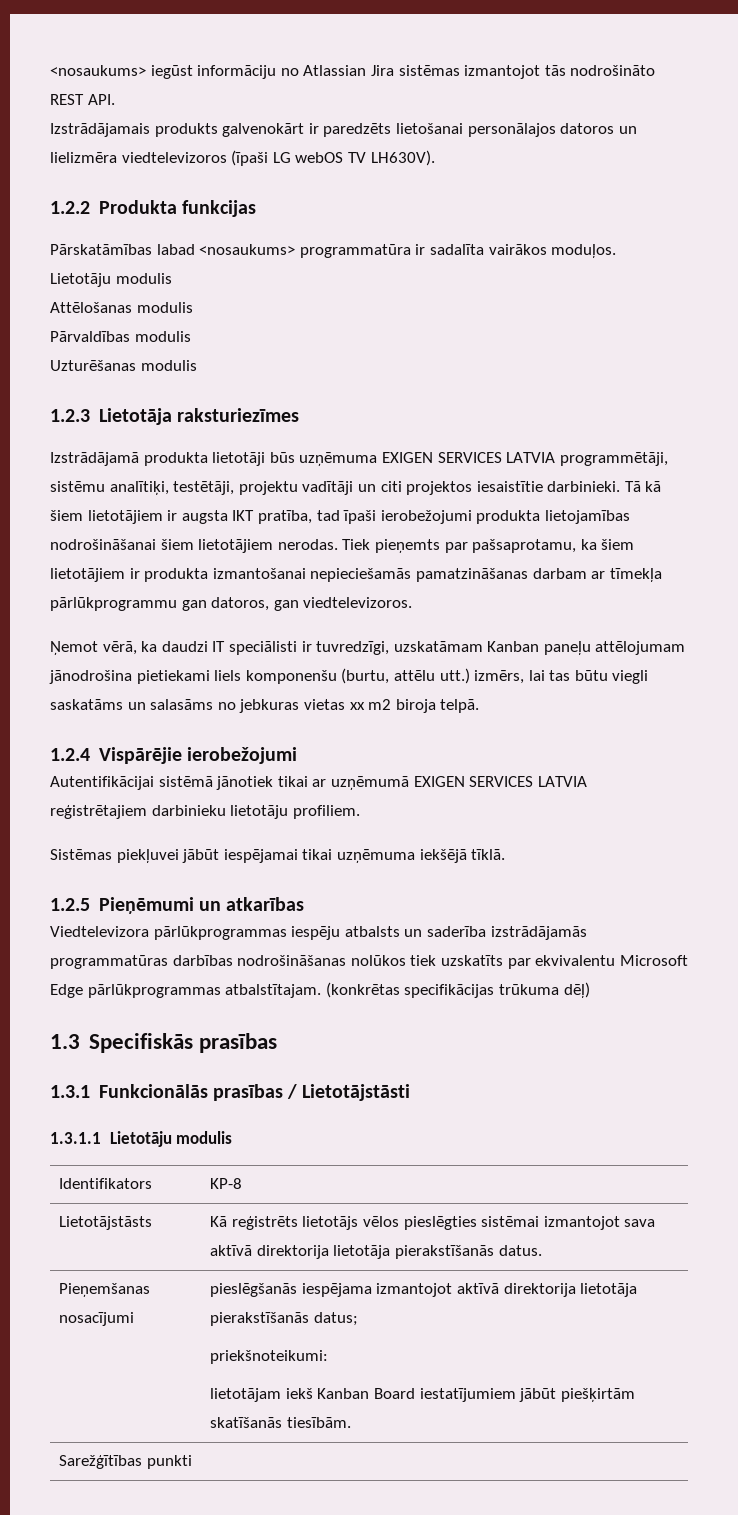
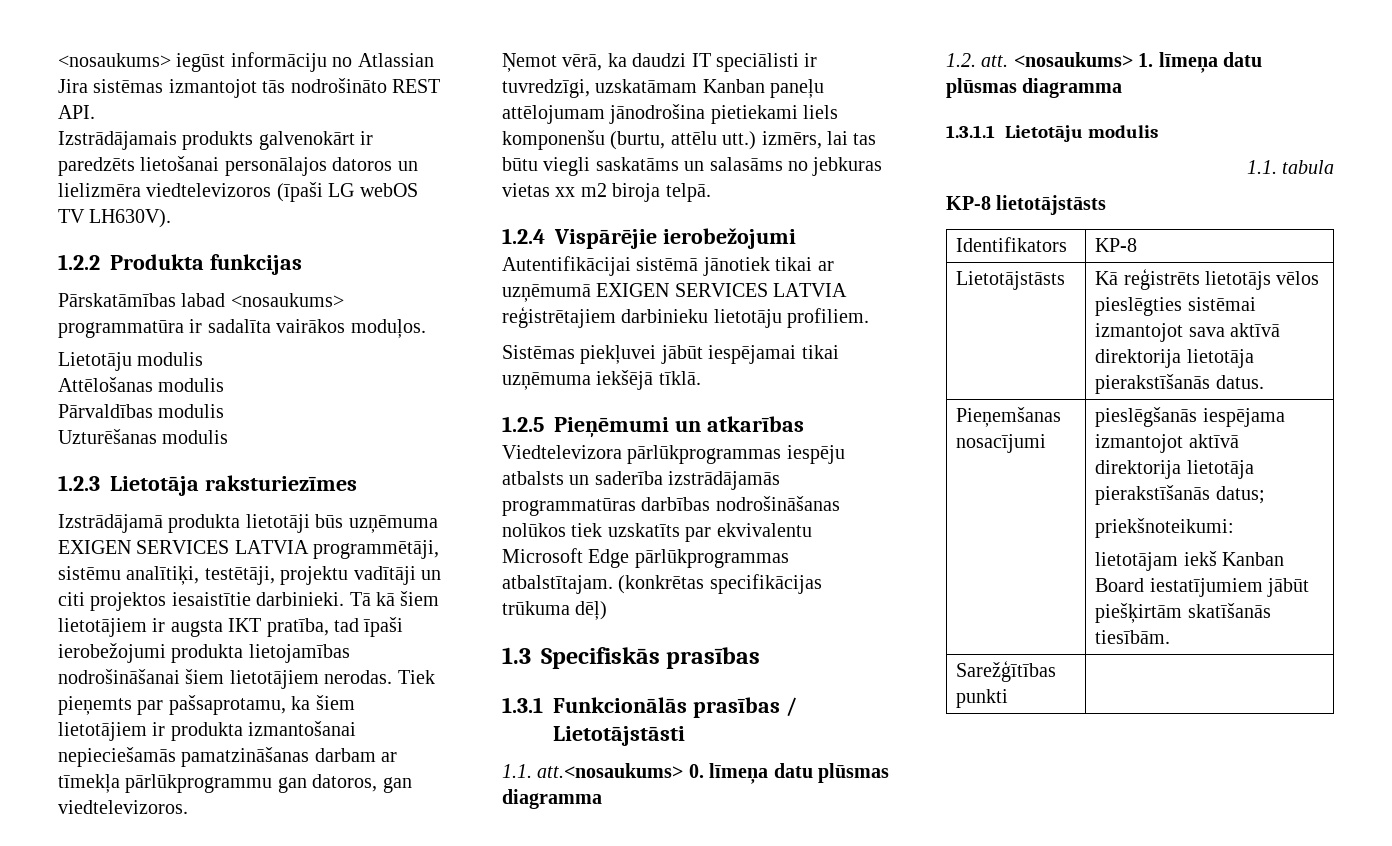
(411, 1092) none -> [502,763,889,784] [502,789,602,809] [946,52,1262,73] [946,78,1123,98] // 1.1. att.<nosaukums> 0. līmeņa datu plūsmas diagramma // 1.2. att. <nosaukums> 1. līmeņa datu plūsmas diagramma
(233, 1137) none -> [1246,160,1334,174] [946,195,1107,215] // 1.1. tabula // KP-8 lietotājstāsts

